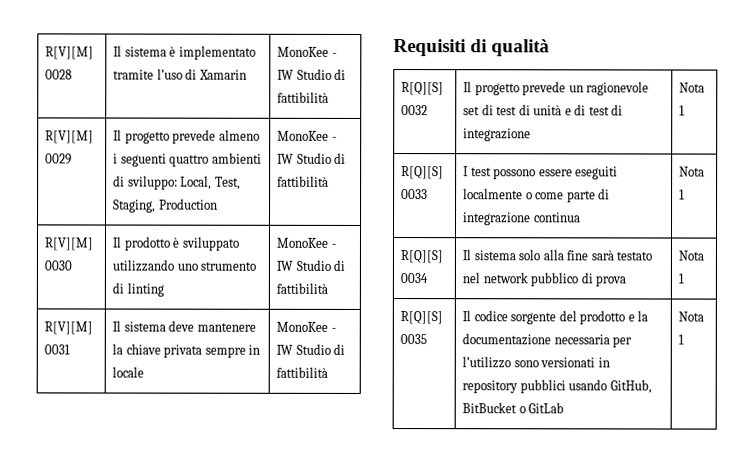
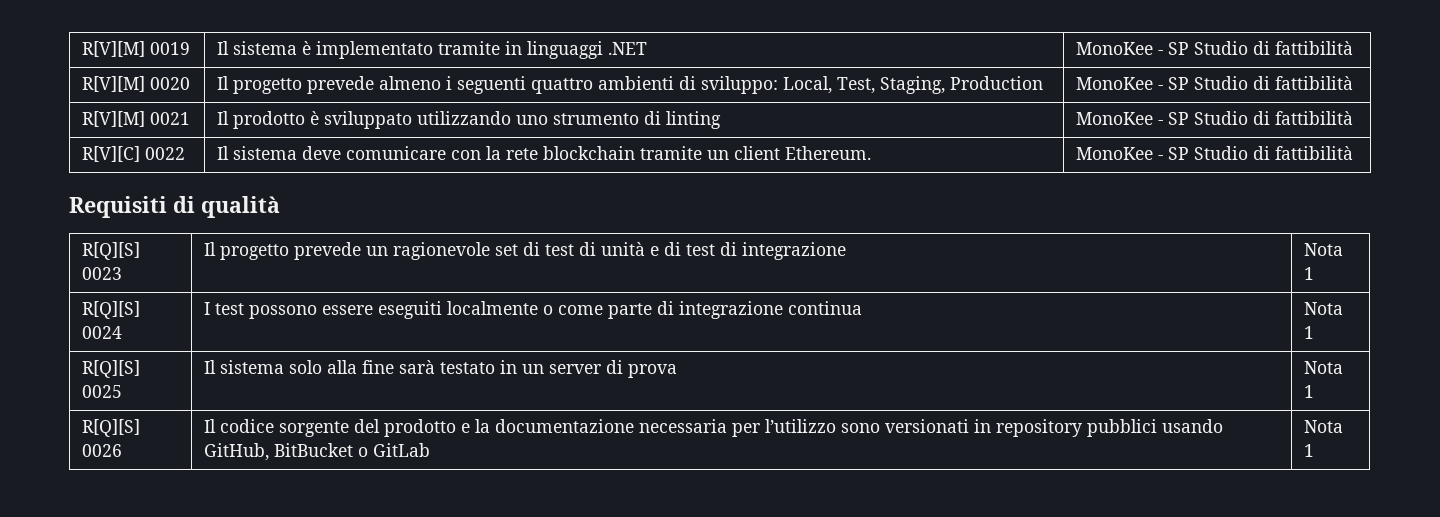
[45,46,95,60] [45,69,73,80] R[V][M] 0028 -> [81,41,190,57] R[V][M] 0019
[156,68,247,80] [277,46,337,57] [277,68,347,80] [277,91,330,103] [45,130,95,144] [45,153,73,165] l’uso di Xamarin | MonoKee - IW Studio di fattibilità // R[V][M] 0029 -> [504,41,647,59] [1075,41,1353,55] [81,76,190,92] in linguaggi .NET | MonoKee - SP Studio di fattibilità // R[V][M] 0020
[277,152,347,164] [277,175,330,187] [44,237,94,251] [44,260,73,271] IW Studio di fattibilità // R[V][M] 0030 -> [1167,76,1353,90] [81,111,190,127] SP Studio di fattibilità // R[V][M] 0021
[276,259,346,271] [276,282,329,294] [44,321,94,335] [44,344,71,355] IW Studio di fattibilità // R[V][M] 0031 -> [1167,111,1353,125] [81,146,185,162] SP Studio di fattibilità // R[V][C] 0022
[196,322,256,332] [112,343,261,358] [112,366,145,378] [276,321,336,332] [276,344,294,355] mantenere la chiave privata sempre in locale | MonoKee - IW -> [345,146,871,160] [1075,147,1189,160] comunicare con la rete blockchain tramite un client Ethereum. | MonoKee - SP
[401,105,429,116] 0032 -> [81,267,122,280] 0023
[401,189,429,200] 0033 -> [81,326,122,339] 0024
[400,273,429,284] 0034 -> [81,385,122,398] 0025
[462,272,579,287] nel network pubblico -> [499,360,601,374] in un server
[400,334,428,345] 0035 -> [81,444,122,457] 0026

